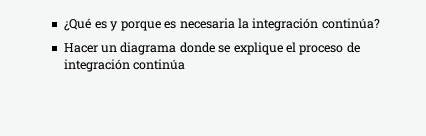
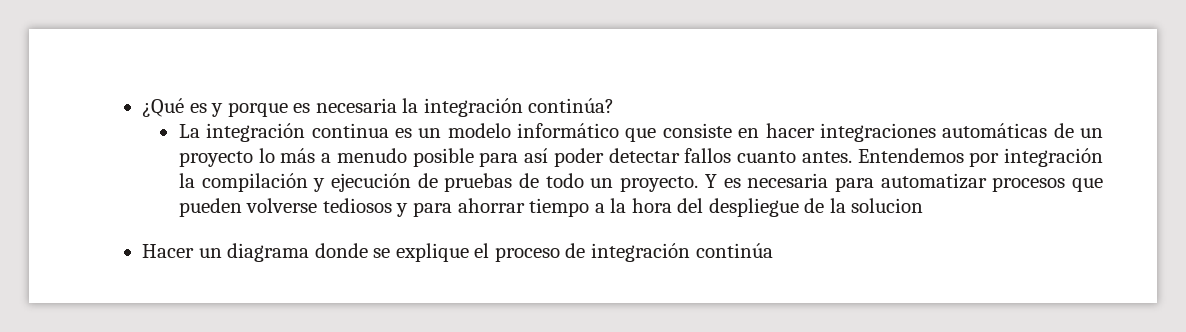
(380, 23) none -> [178,123,1104,142] [178,148,1103,167] [178,173,1103,192] [178,198,924,217] // La integración continua es un modelo informático que consiste en hacer integraciones automáticas de un proyecto lo más a menudo posible para así poder detectar fallos cuanto antes. Entendemos por integración la compilación y ejecución de pruebas de todo un proyecto. Y es necesaria para automatizar procesos que pueden volverse tediosos y para ahorrar tiempo a la hora del despliegue de la solucion

